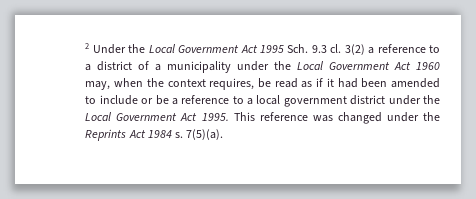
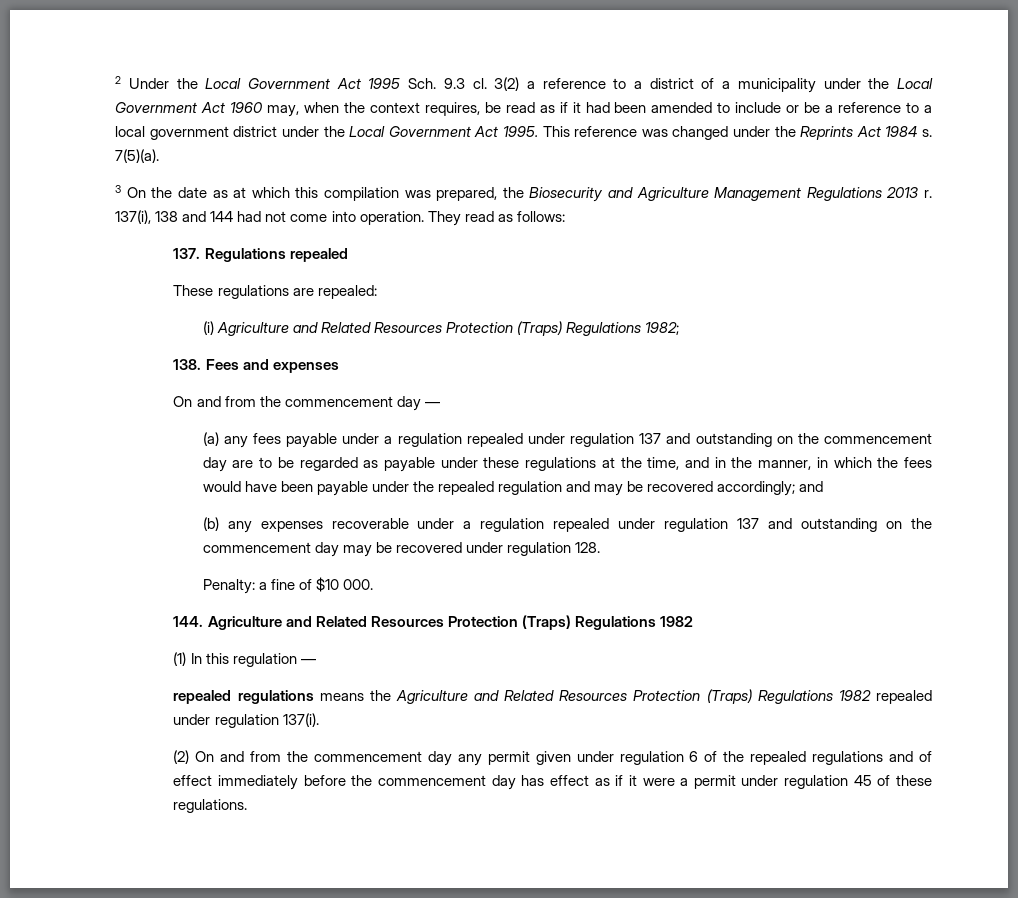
(224, 134) none -> [115,185,933,202] [115,210,565,226] [173,248,348,262] [173,285,377,299] [202,321,680,336] [173,359,339,373] [173,396,440,411] [202,432,933,448] [202,457,932,472] [202,481,824,496] [202,517,933,533] [202,542,600,557] [202,577,373,594] [173,615,693,630] [173,652,316,667] [173,689,932,704] [173,713,319,728] [173,750,933,766] [173,775,932,790] [173,799,248,813] // 3 On the date as at which this compilation was prepared, the Biosecurity and Agriculture Management Regulations 2013 r. 137(i), 138 and 144 had not come into operation. They read as follows: // 137. Regulations repealed // These regulations are repealed: // (i) Agriculture and Related Resources Protection (Traps) Regulations 1982; // 138. Fees and expenses // On and from the commencement day — // (a) any fees payable under a regulation repealed under regulation 137 and outstanding on the commencement day are to be regarded as payable under these regulations at the time, and in the manner, in which the fees would have been payable under the repealed regulation and may be recovered accordingly; and // (b) any expenses recoverable under a regulation repealed under regulation 137 and outstanding on the commencement day may be recovered under regulation 128. // Penalty: a fine of $10 000. // 144. Agriculture and Related Resources Protection (Traps) Regulations 1982 // (1) In this regulation — // repealed regulations means the Agriculture and Related Resources Protection (Traps) Regulations 1982 repealed under regulation 137(i). // (2) On and from the commencement day any permit given under regulation 6 of the repealed regulations and of effect immediately before the commencement day has effect as if it were a permit under regulation 45 of these regulations.

